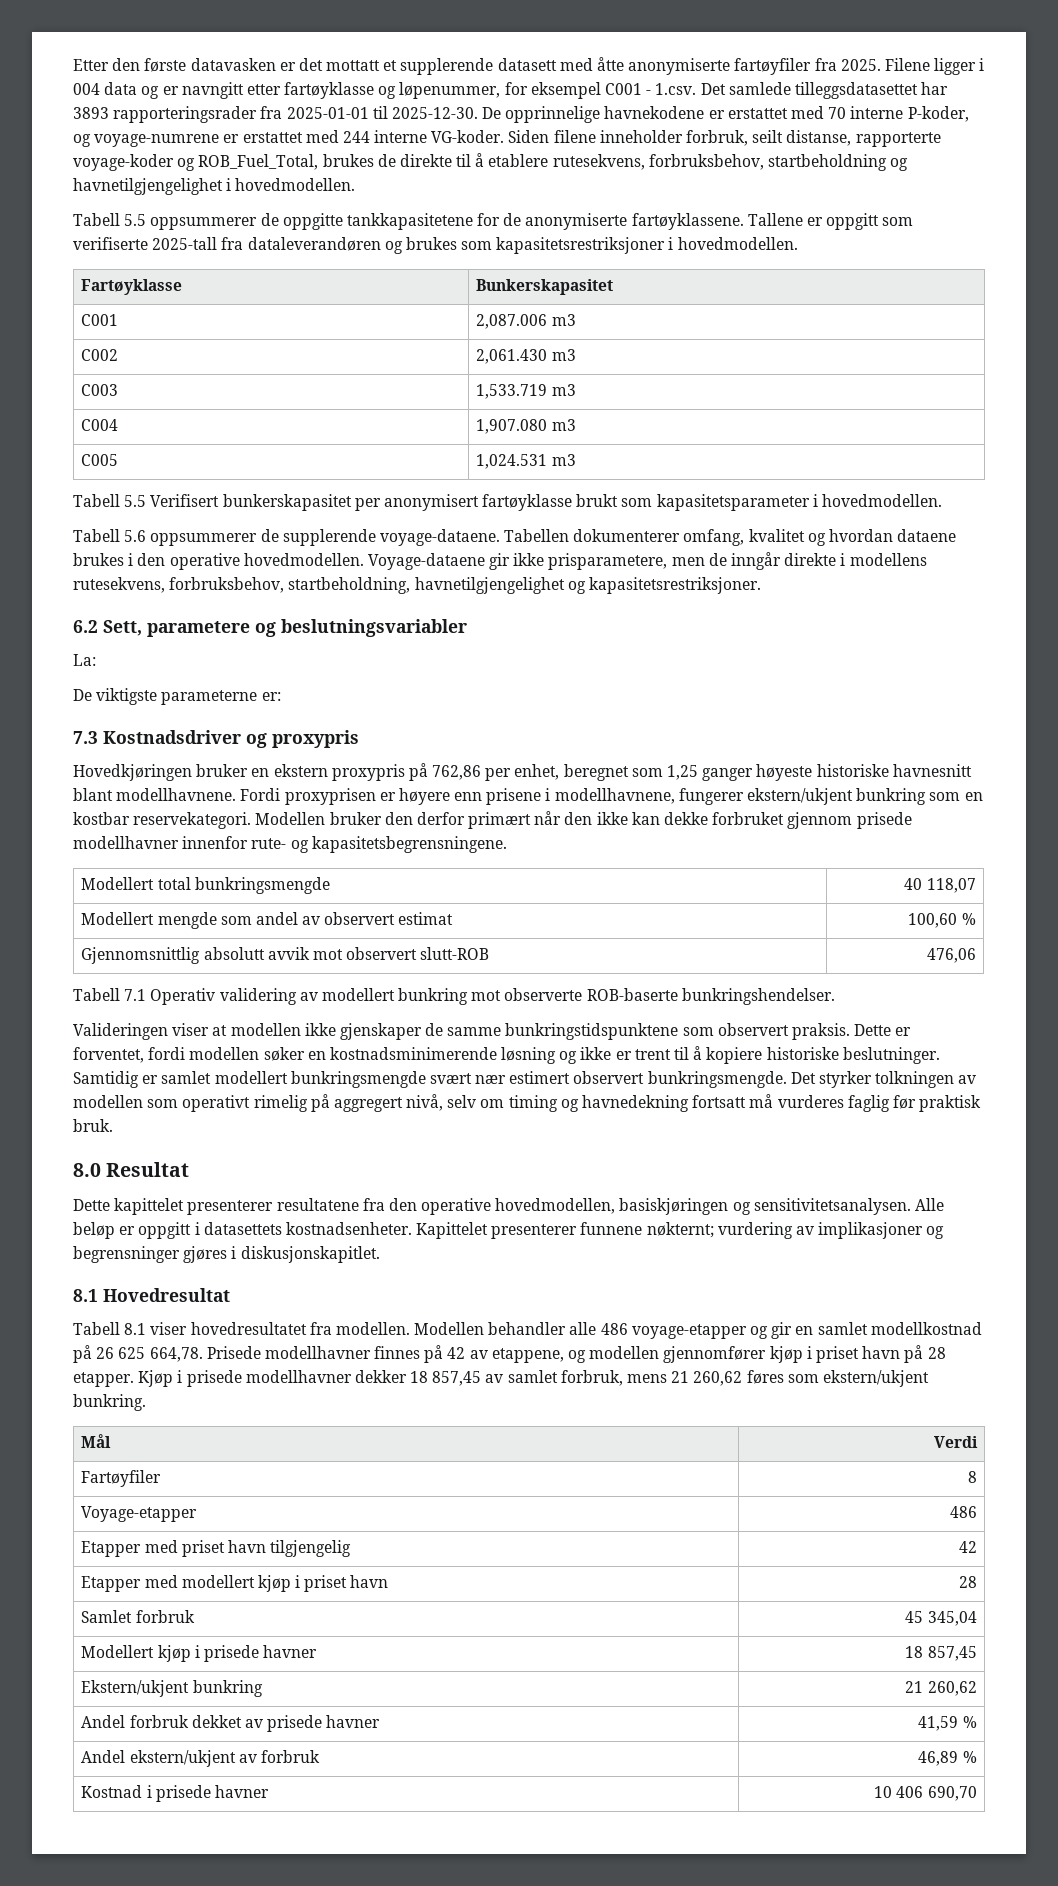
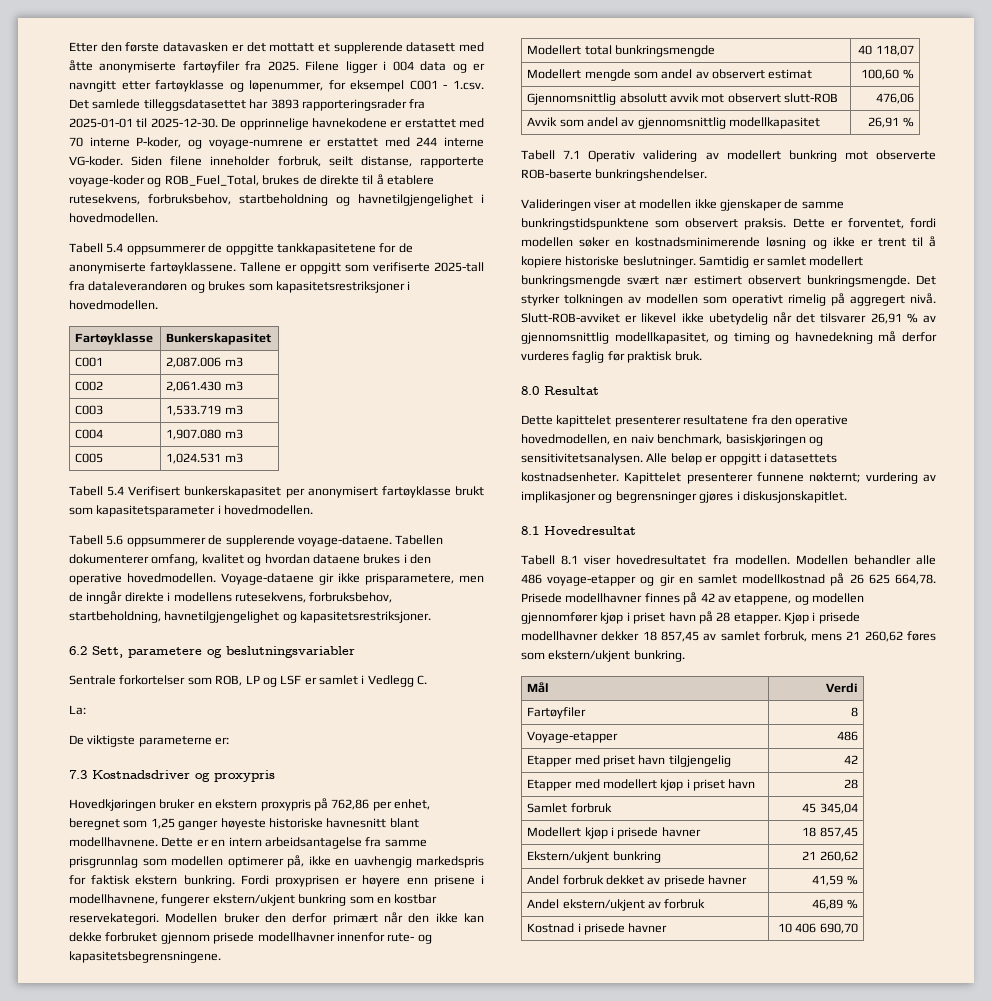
[124,214,147,226] 5.5 -> [106,243,124,253] 5.4
[124,495,147,507] 5.5 -> [107,486,125,496] 5.4
(467, 628) none -> [69,675,428,687] // Sentrale forkortelser som ROB, LP og LSF er samlet i Vedlegg C.
(237, 794) none -> [161,837,427,849] [69,855,484,868] [69,875,235,887] Dette er en intern arbeidsantagelse fra samme prisgrunnlag som modellen optimerer på, ikke en uavhengig markedspris for faktisk ekstern bunkring.
(976, 955) none -> [527,117,821,129] [868,117,914,128] // Avvik som andel av gjennomsnittlig modellkapasitet | 26,91 %
[406,1094,505,1111] nivå, selv om -> [910,293,936,304] [521,312,936,325] [521,332,729,344] nivå. Slutt-ROB-avviket er likevel ikke ubetydelig når det tilsvarer 26,91 % av gjennomsnittlig modellkapasitet, og
[692,1094,774,1108] fortsatt må -> [878,331,937,342] må derfor
(616, 1206) none -> [613,434,723,445] en naiv benchmark,

